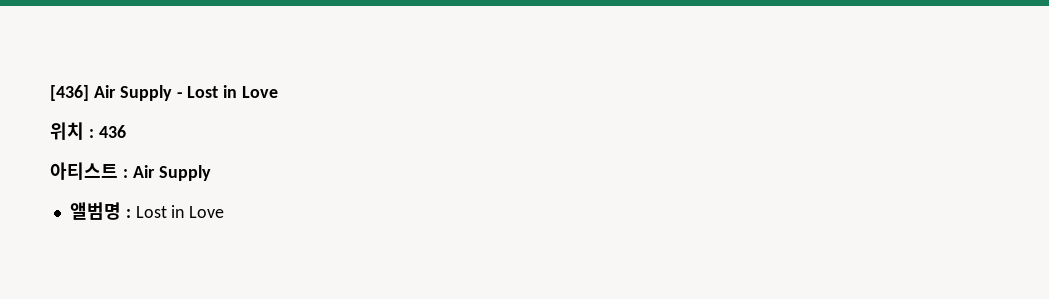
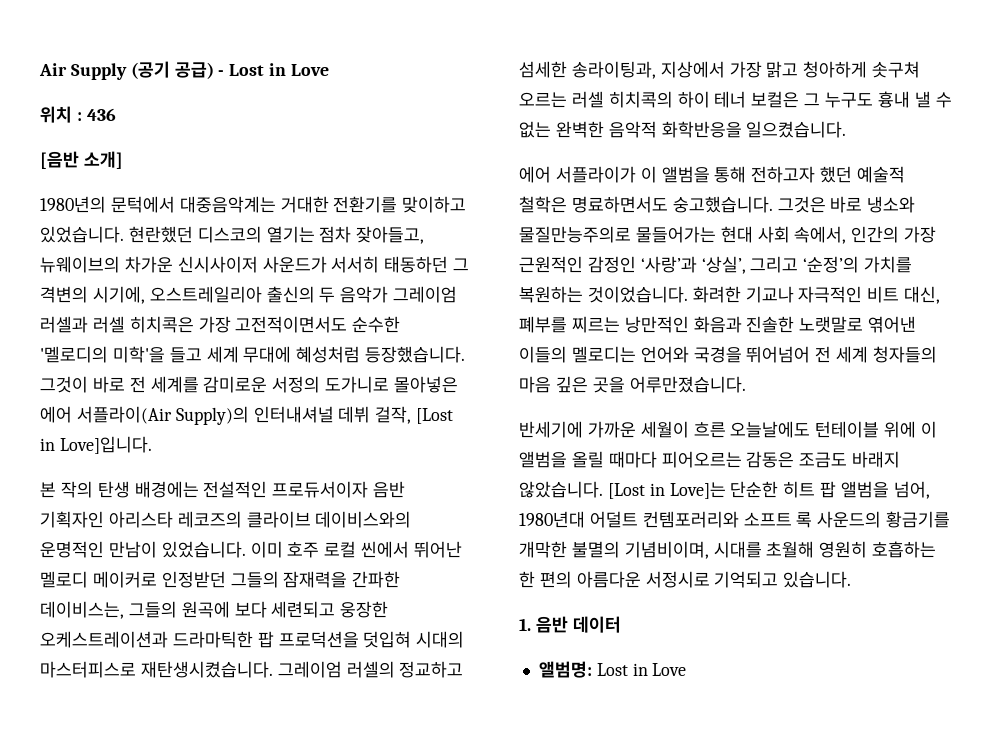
[50,85,172,101] [436] Air Supply -> [39,61,214,80] Air Supply (공기 공급)
[50,162,211,181] [69,202,131,220] 아티스트 : Air Supply // 앨범명 : -> [40,151,123,169] [40,196,467,213] [40,226,425,244] [40,256,470,273] [40,286,458,304] [40,316,401,333] [40,346,466,363] [40,376,459,393] [40,406,454,425] [40,436,152,454] [40,481,406,498] [40,511,412,528] [40,541,463,558] [40,571,401,588] [40,601,389,619] [40,631,465,648] [40,661,464,678] [519,61,921,79] [519,91,952,108] [519,121,847,138] [519,166,906,183] [519,196,916,213] [519,226,937,244] [519,256,913,274] [519,286,941,304] [519,316,917,333] [519,346,938,363] [519,376,746,393] [519,421,938,438] [519,451,901,468] [519,481,930,499] [519,511,951,528] [519,541,937,559] [519,571,852,588] [519,616,621,633] [538,661,592,678] [음반 소개] // 1980년의 문턱에서 대중음악계는 거대한 전환기를 맞이하고 있었습니다. 현란했던 디스코의 열기는 점차 잦아들고, 뉴웨이브의 차가운 신시사이저 사운드가 서서히 태동하던 그 격변의 시기에, 오스트레일리아 출신의 두 음악가 그레이엄 러셀과 러셀 히치콕은 가장 고전적이면서도 순수한 '멜로디의 미학'을 들고 세계 무대에 혜성처럼 등장했습니다. 그것이 바로 전 세계를 감미로운 서정의 도가니로 몰아넣은 에어 서플라이(Air Supply)의 인터내셔널 데뷔 걸작, [Lost in Love]입니다. // 본 작의 탄생 배경에는 전설적인 프로듀서이자 음반 기획자인 아리스타 레코즈의 클라이브 데이비스와의 운명적인 만남이 있었습니다. 이미 호주 로컬 씬에서 뛰어난 멜로디 메이커로 인정받던 그들의 잠재력을 간파한 데이비스는, 그들의 원곡에 보다 세련되고 웅장한 오케스트레이션과 드라마틱한 팝 프로덕션을 덧입혀 시대의 마스터피스로 재탄생시켰습니다. 그레이엄 러셀의 정교하고 섬세한 송라이팅과, 지상에서 가장 맑고 청아하게 솟구쳐 오르는 러셀 히치콕의 하이 테너 보컬은 그 누구도 흉내 낼 수 없는 완벽한 음악적 화학반응을 일으켰습니다. // 에어 서플라이가 이 앨범을 통해 전하고자 했던 예술적 철학은 명료하면서도 숭고했습니다. 그것은 바로 냉소와 물질만능주의로 물들어가는 현대 사회 속에서, 인간의 가장 근원적인 감정인 ‘사랑’과 ‘상실’, 그리고 ‘순정’의 가치를 복원하는 것이었습니다. 화려한 기교나 자극적인 비트 대신, 폐부를 찌르는 낭만적인 화음과 진솔한 노랫말로 엮어낸 이들의 멜로디는 언어와 국경을 뛰어넘어 전 세계 청자들의 마음 깊은 곳을 어루만졌습니다. // 반세기에 가까운 세월이 흐른 오늘날에도 턴테이블 위에 이 앨범을 올릴 때마다 피어오르는 감동은 조금도 바래지 않았습니다. [Lost in Love]는 단순한 히트 팝 앨범을 넘어, 1980년대 어덜트 컨템포러리와 소프트 록 사운드의 황금기를 개막한 불멸의 기념비이며, 시대를 초월해 영원히 호흡하는 한 편의 아름다운 서정시로 기억되고 있습니다. // 1. 음반 데이터 // 앨범명:

